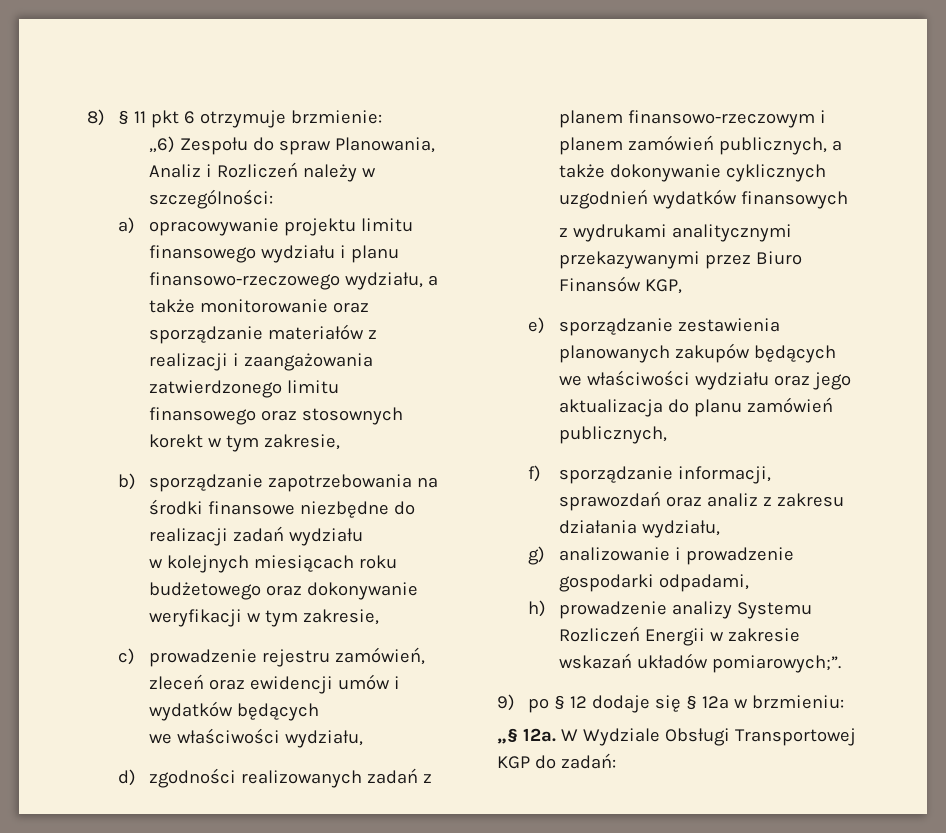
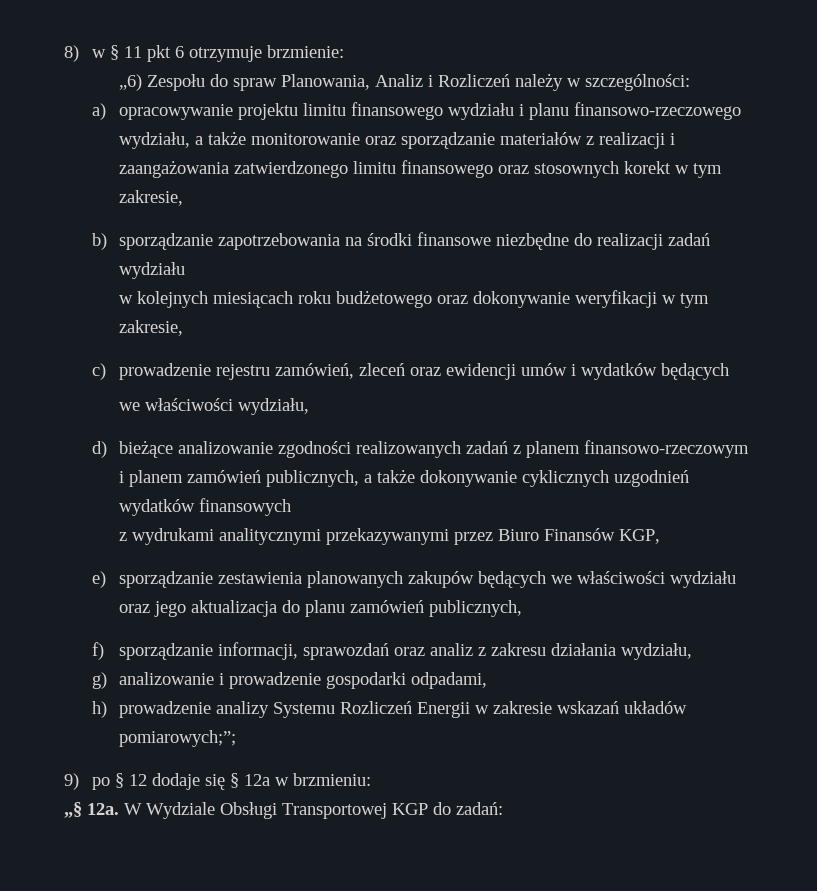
(105, 117) none -> [91,49,106,58] w
(136, 777) none -> [119,440,274,458] bieżące analizowanie
[711,655,841,673] pomiarowych;”. -> [119,730,237,747] pomiarowych;”;

